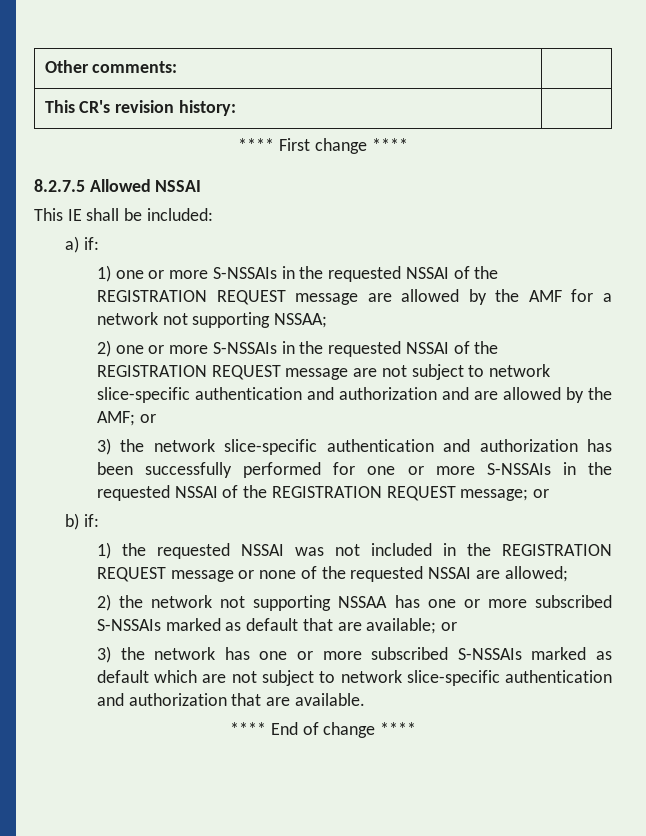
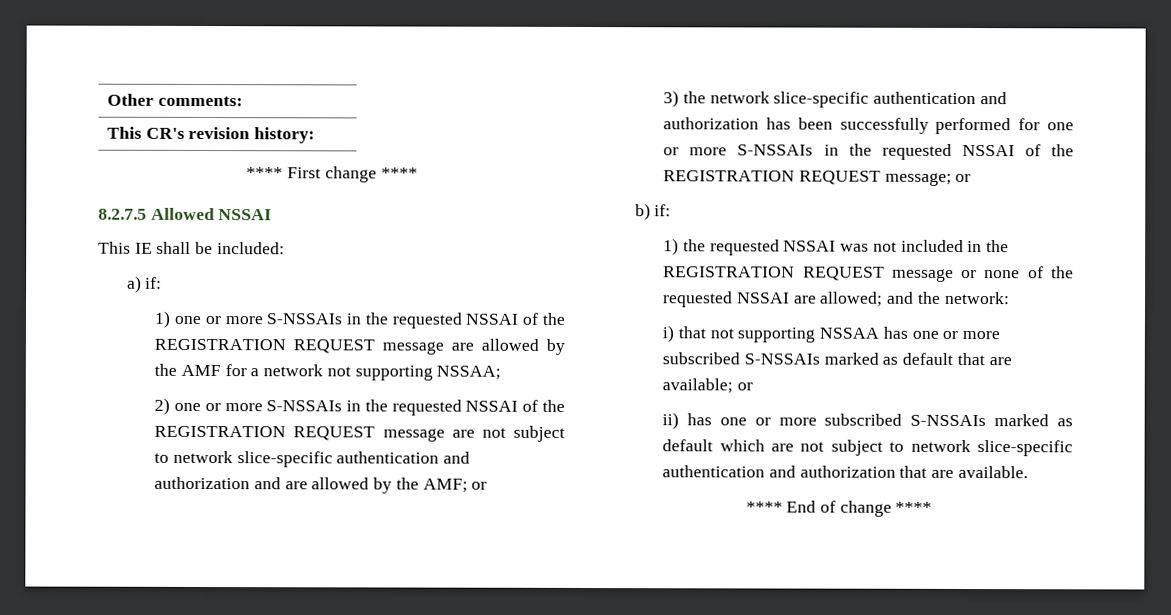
[96,594,213,611] // 2) the network -> [887,291,1010,305] [662,325,706,343] and the network: // i) that
[96,646,216,663] 3) the network -> [662,412,680,430] ii)

